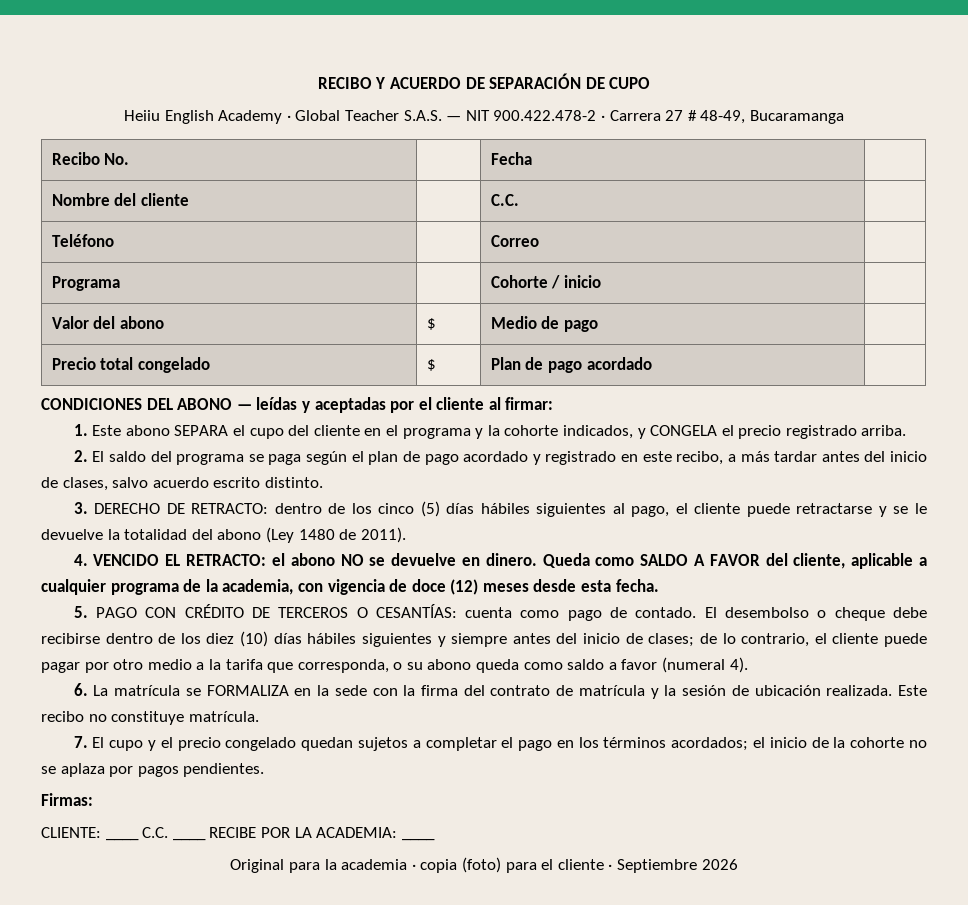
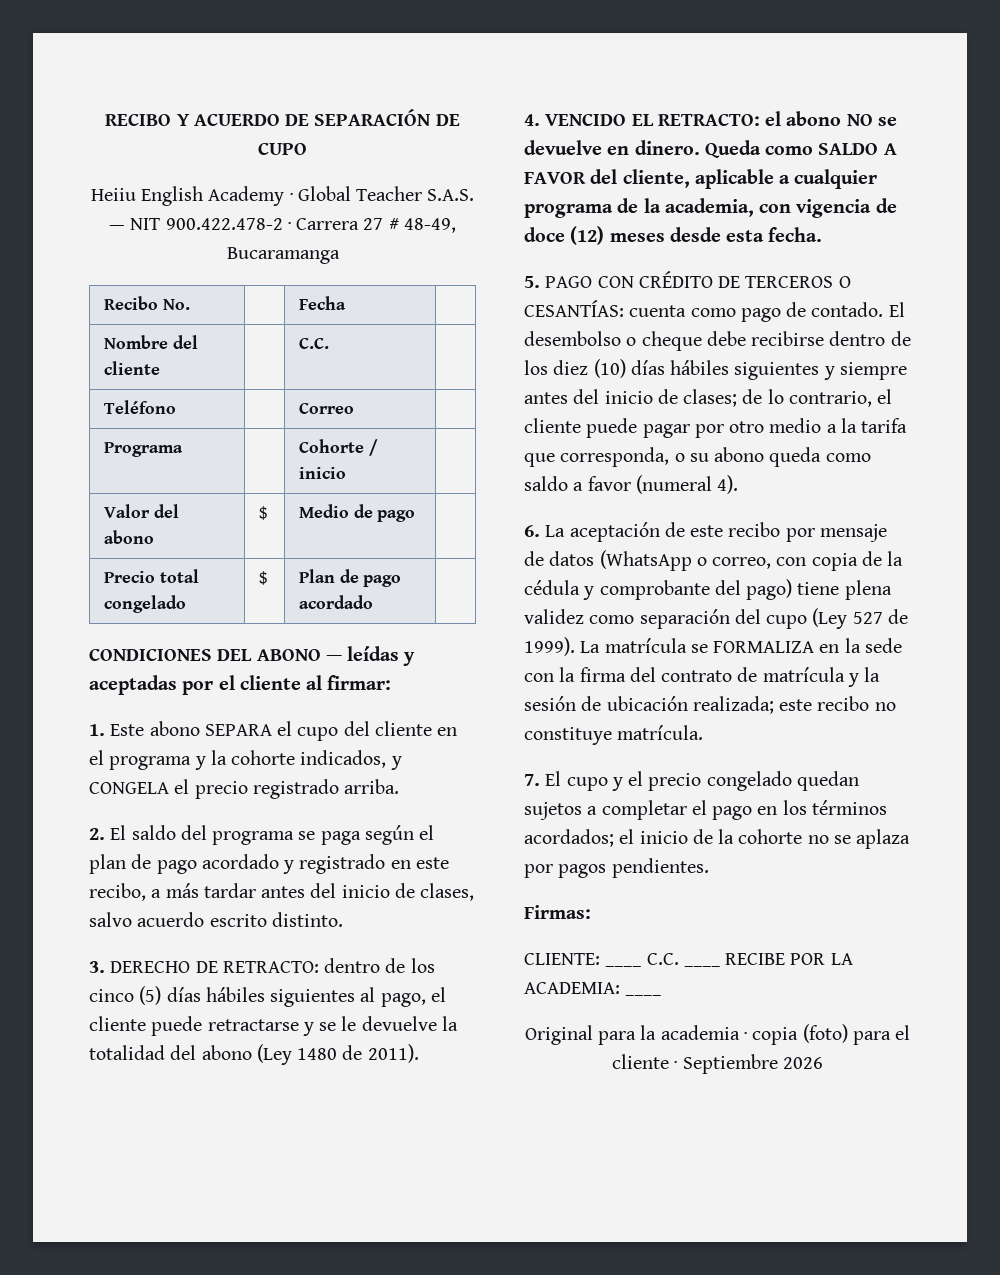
(109, 690) none -> [569,522,887,542] [524,550,904,571] [524,579,892,600] [524,608,908,629] [524,637,601,656] aceptación de este recibo por mensaje de datos (WhatsApp o correo, con copia de la cédula y comprobante del pago) tiene plena validez como separación del cupo (Ley 527 de 1999). La
[826,685,928,696] realizada. Este -> [692,696,813,714] realizada; este

